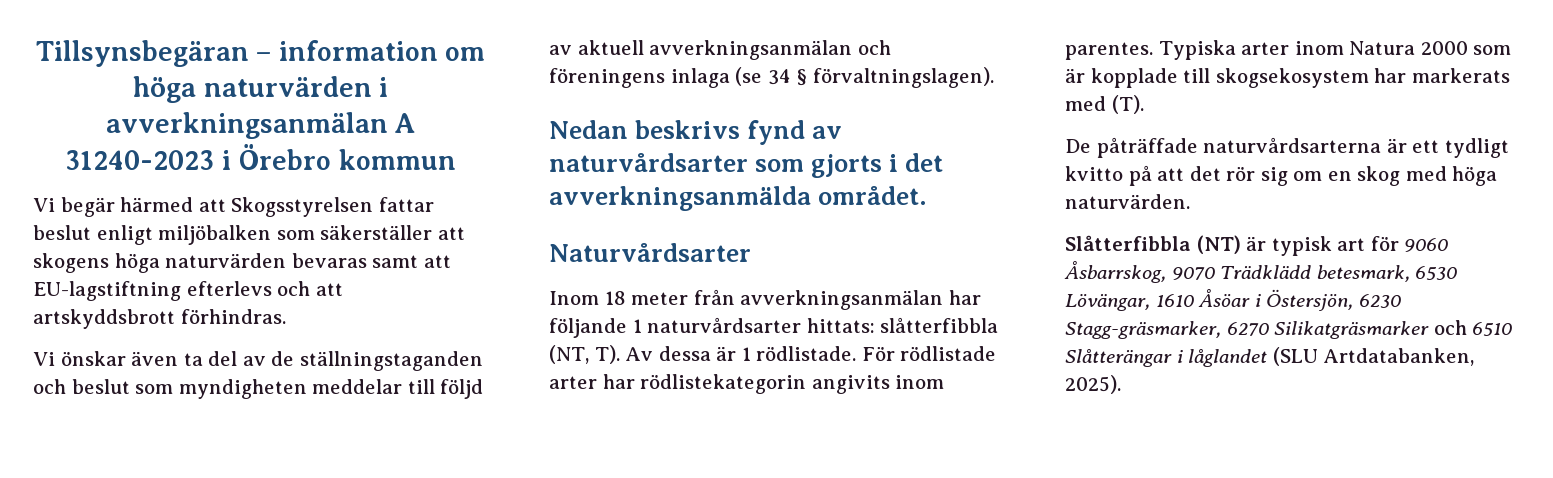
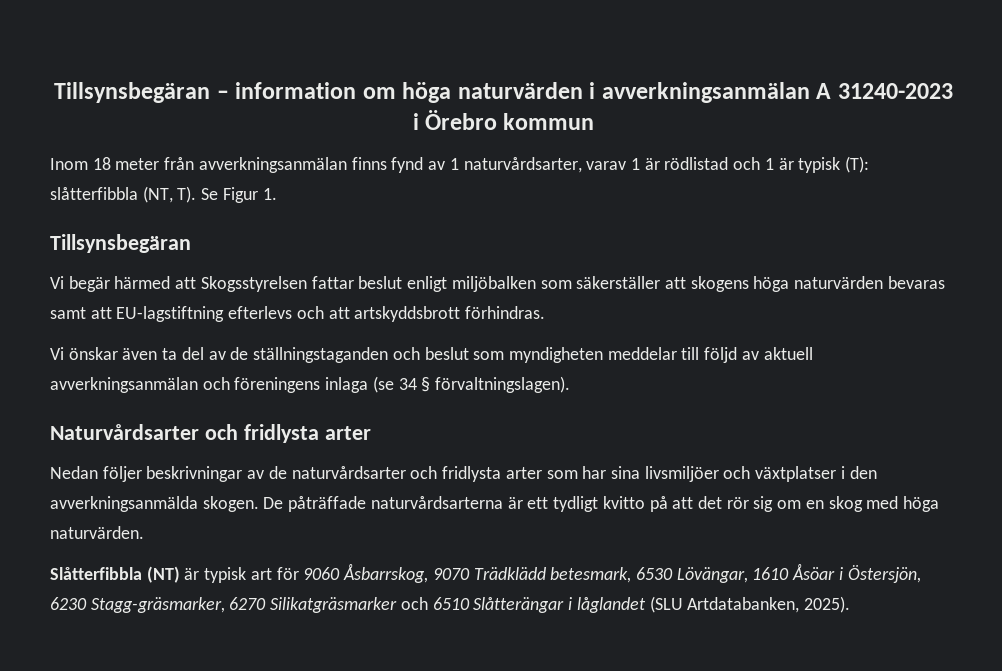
(456, 159) none -> [50,156,870,173] [50,186,277,203] [50,234,191,253] // Inom 18 meter från avverkningsanmälan finns fynd av 1 naturvårdsarter, varav 1 är rödlistad och 1 är typisk (T): slåtterfibbla (NT, T). Se Figur 1. // Tillsynsbegäran
[549,120,843,145] [549,153,944,178] [549,186,928,211] [549,243,751,262] [549,289,981,310] [549,317,999,338] [549,345,997,364] [549,374,945,394] [1065,40,1512,60] [1065,68,1510,88] [1065,95,1144,114] Nedan beskrivs fynd av naturvårdsarter som gjorts i det avverkningsanmälda området. // Naturvårdsarter // Inom 18 meter från avverkningsanmälan har följande 1 naturvårdsarter hittats: slåtterfibbla (NT, T). Av dessa är 1 rödlistade. För rödlistade arter har rödlistekategorin angivits inom parentes. Typiska arter inom Natura 2000 som är kopplade till skogsekosystem har markerats med (T). // -> [50,424,371,443] [50,466,877,482] [50,496,259,512] Naturvårdsarter och fridlysta arter // Nedan följer beskrivningar av de naturvårdsarter och fridlysta arter som har sina livsmiljöer och växtplatser i den avverkningsanmälda skogen.

